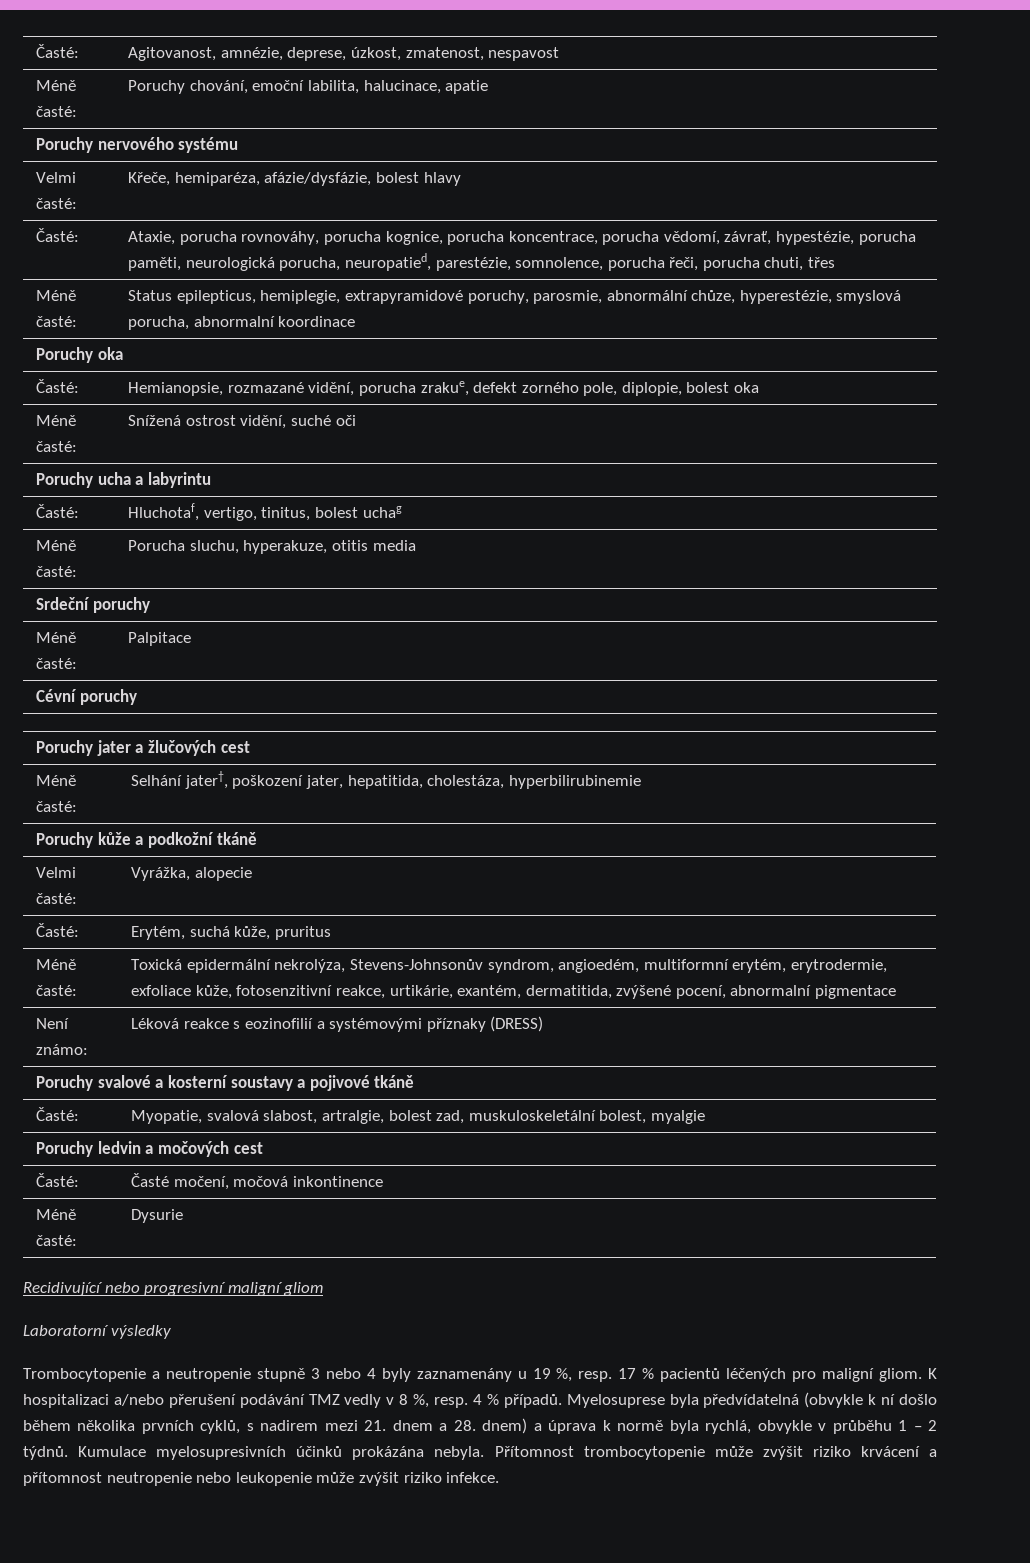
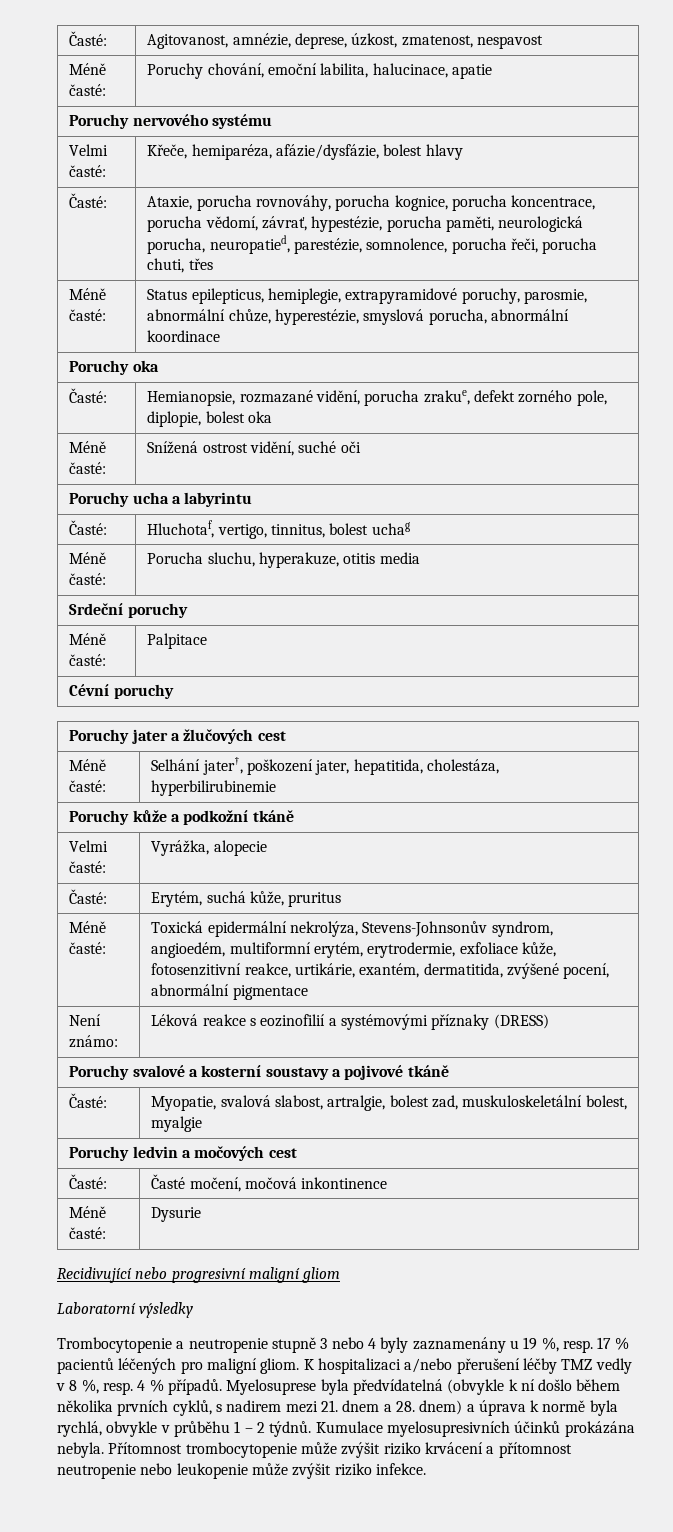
[193,316,275,327] abnormalní -> [490,309,569,321] abnormální
[261,507,311,521] tinitus, -> [270,524,325,538] tinnitus,
[730,985,812,996] abnormalní -> [151,984,230,996] abnormální
[239,1394,305,1408] podávání -> [522,1358,557,1374] léčby

